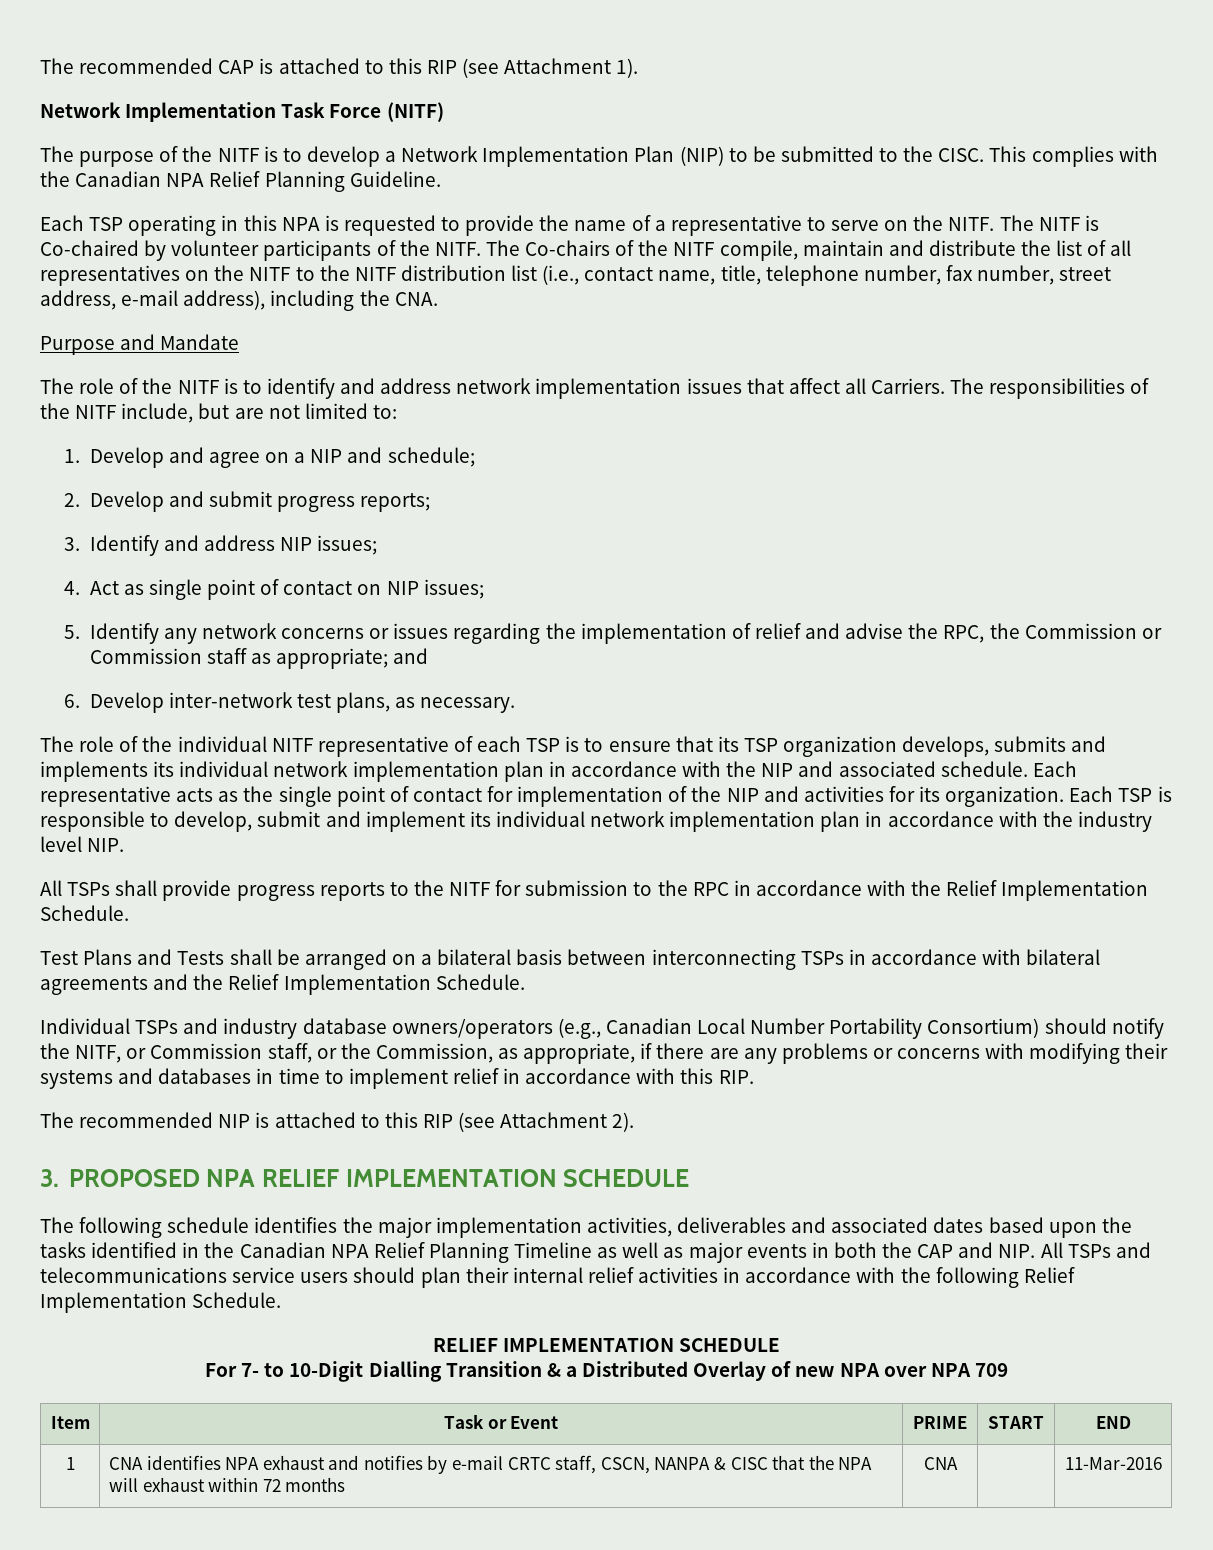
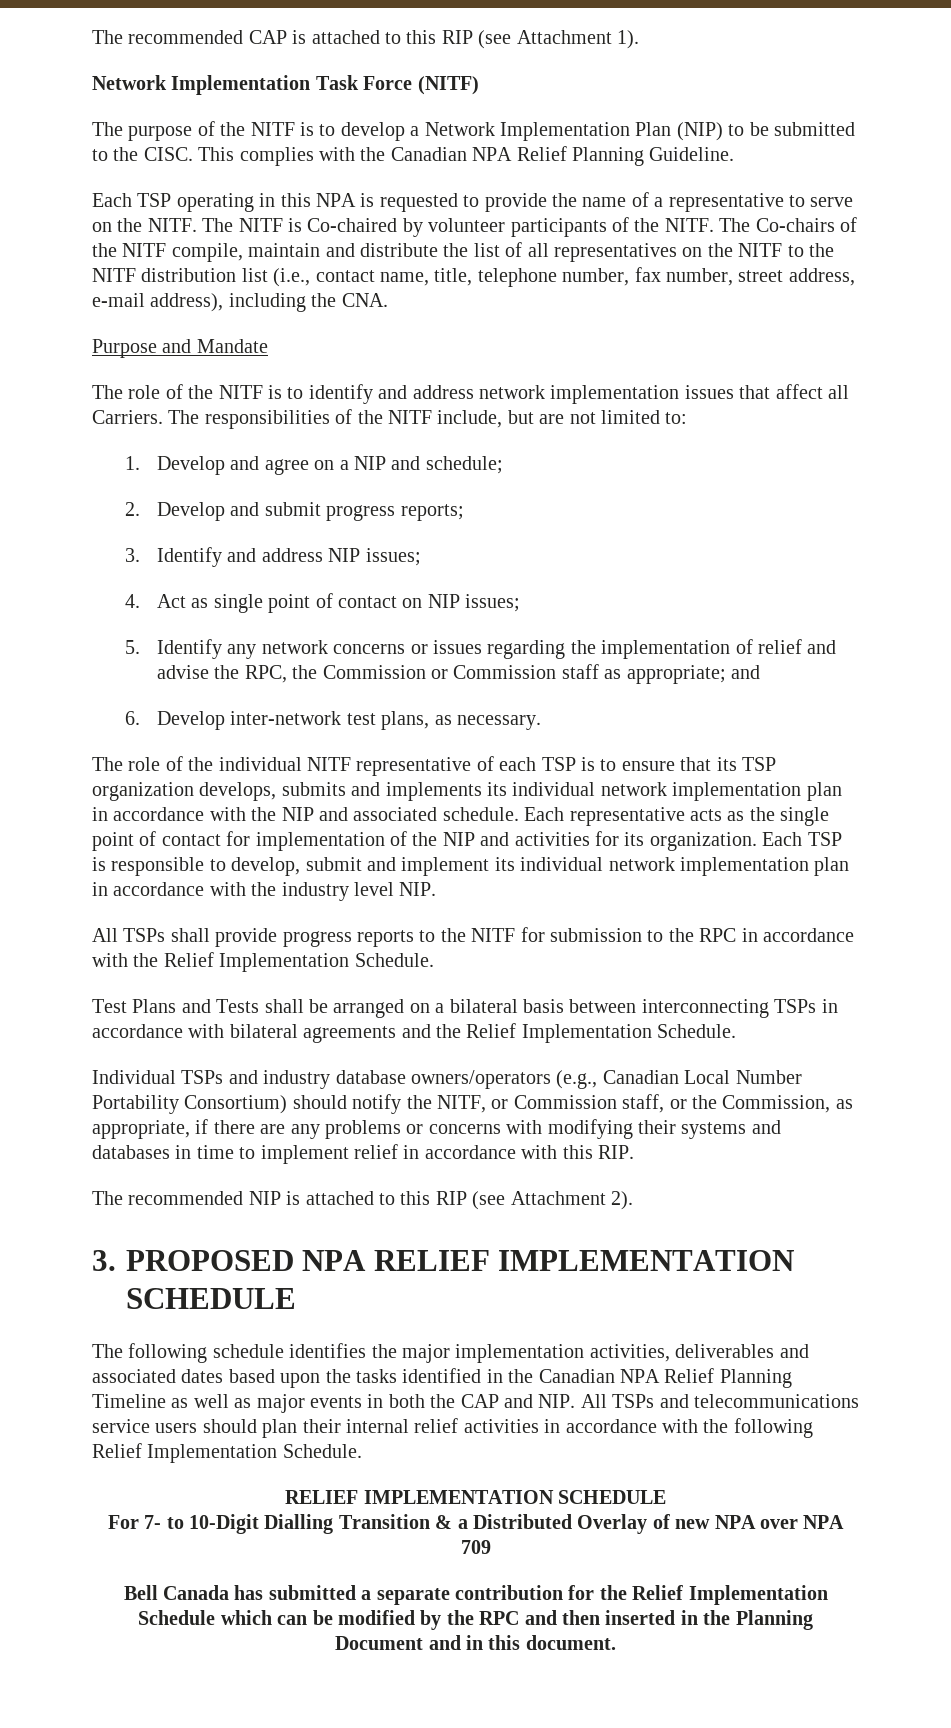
[50,1416,90,1429] [443,1414,559,1429] [913,1416,967,1429] [988,1416,1044,1429] [1095,1416,1131,1429] [65,1457,75,1470] [108,1455,873,1474] [108,1477,346,1492] [923,1457,958,1470] [1064,1457,1162,1470] // Item | Task or Event | PRIME | START | END // 1 | CNA identifies NPA exhaust and notifies by e-mail CRTC staff, CSCN, NANPA & CISC that the NPA will exhaust within 72 months | CNA | | 11-Mar-2016 -> [123,1585,828,1605] [138,1610,813,1630] [335,1635,616,1650] // Bell Canada has submitted a separate contribution for the Relief Implementation Schedule which can be modified by the RPC and then inserted in the Planning Document and in this document.

